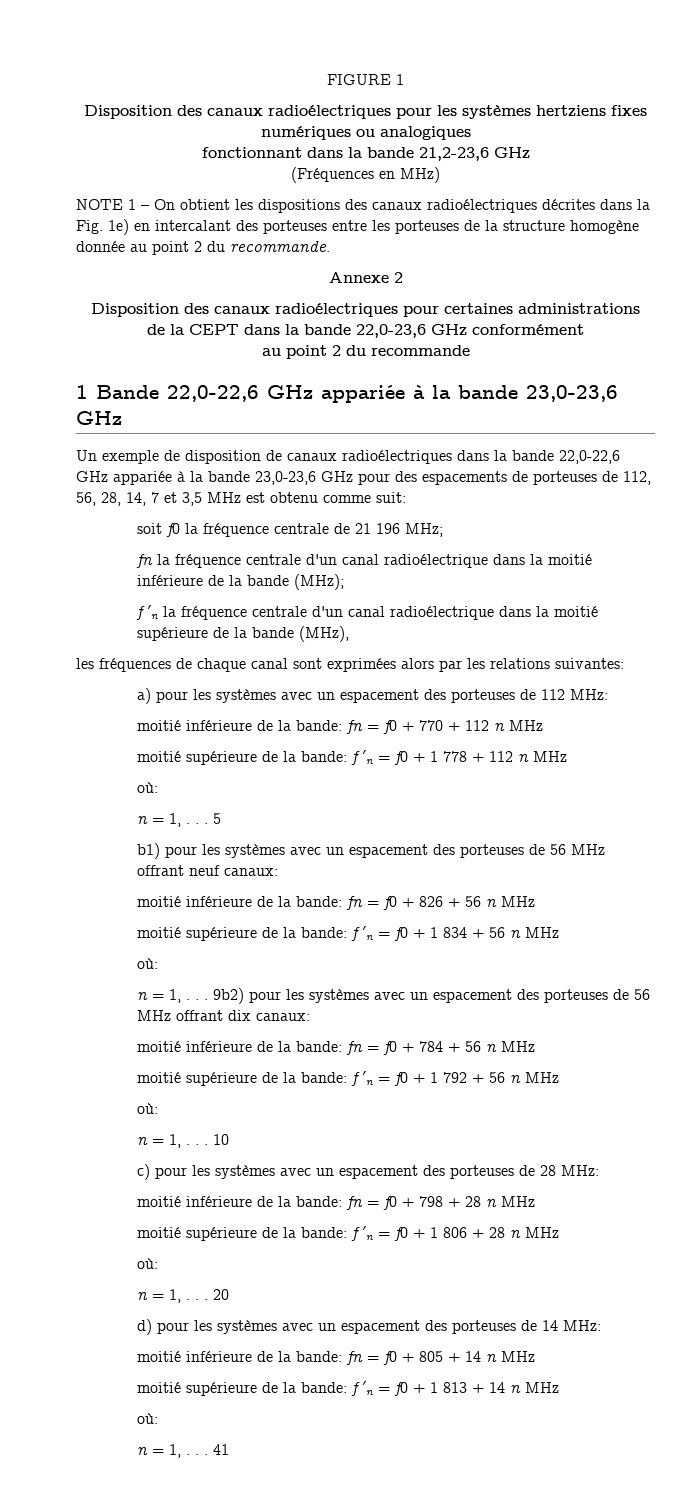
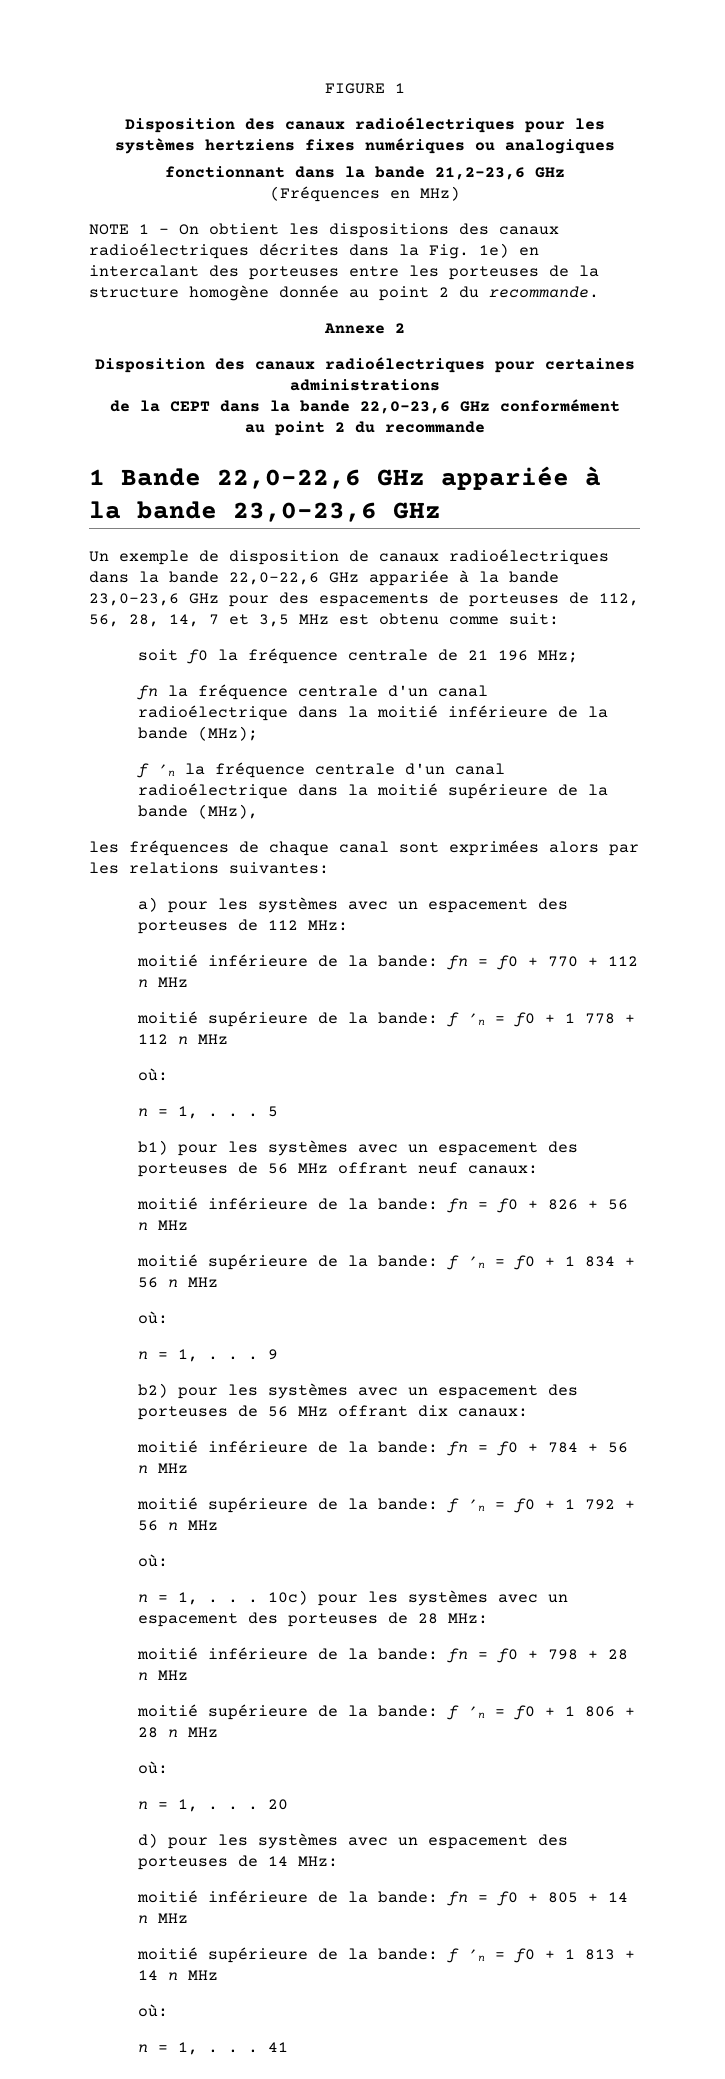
[213,988,245,1004] 9b2) -> [267,1349,278,1360] [137,1383,168,1398] 9 // b2)
[213,1134,230,1145] [137,1164,151,1180] 10 // c) -> [267,1590,308,1605] 10c)

